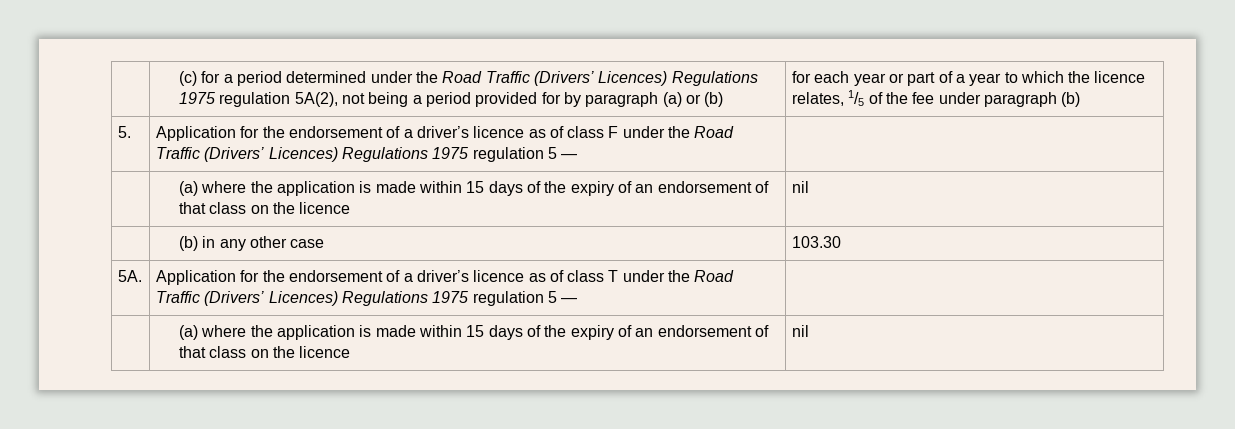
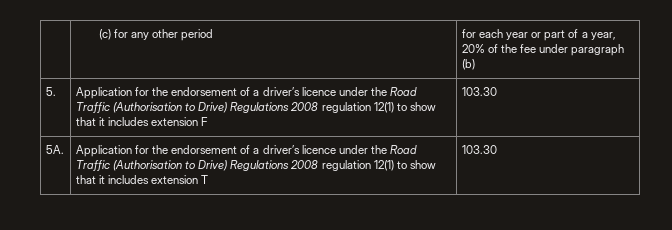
[223,71,758,86] [179,92,724,107] a period determined under the Road Traffic (Drivers’ Licences) Regulations 1975 regulation 5A(2), not being a period provided for by paragraph (a) or (b) -> [131,29,214,41] any other period
[969,71,1146,86] [791,90,865,106] year to which the licence relates, 1/5 -> [590,32,616,40] [461,44,485,53] year, 20%
[528,126,735,138] [155,147,578,162] [179,181,769,196] [179,202,351,214] [791,181,809,193] [179,236,325,251] as of class F under the Road Traffic (Drivers’ Licences) Regulations 1975 regulation 5 — | // | (a) where the application is made within 15 days of the expiry of an endorsement of that class on the licence | nil // | (b) in any other case -> [338,87,418,96] [75,102,436,113] [75,117,209,126] under the Road Traffic (Authorisation to Drive) Regulations 2008 regulation 12(1) to show that it includes extension F
[528,270,735,282] [155,291,578,306] [179,325,769,340] [179,346,351,358] [791,325,809,337] as of class T under the Road Traffic (Drivers’ Licences) Regulations 1975 regulation 5 — | // | (a) where the application is made within 15 days of the expiry of an endorsement of that class on the licence | nil -> [338,145,418,154] [75,160,436,171] [75,175,209,184] [461,145,497,154] under the Road Traffic (Authorisation to Drive) Regulations 2008 regulation 12(1) to show that it includes extension T | 103.30

